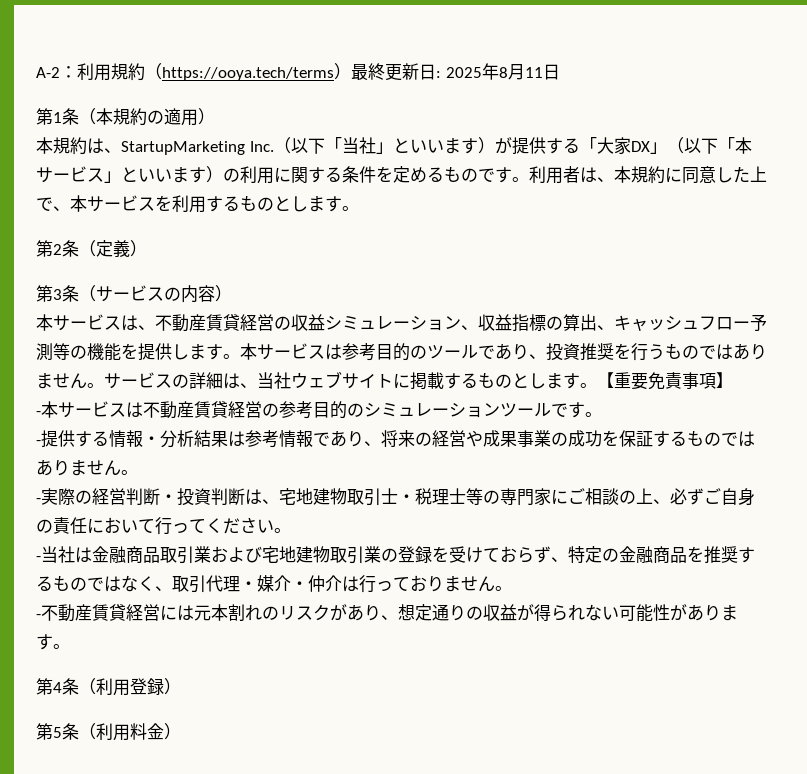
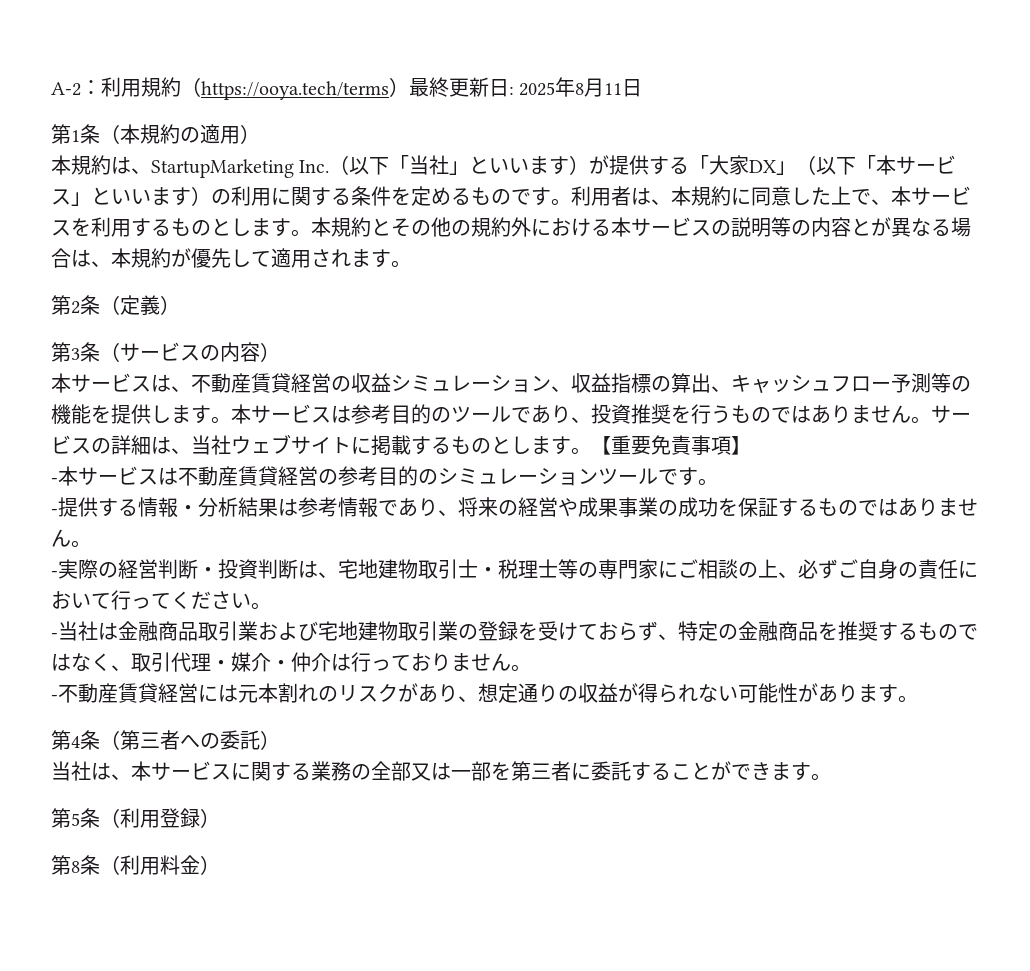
(359, 208) none -> [311,217,971,237] [51,248,411,268] 本規約とその他の規約外における本サービスの説明等の内容とが異なる場合は、本規約が優先して適用されます。
(96, 686) none -> [120,730,280,750] [51,761,831,781] [51,808,120,828] 第三者への委託） // 当社は、本サービスに関する業務の全部又は一部を第三者に委託することができます。 // 第5条（
[53,727,62,738] 5 -> [71,861,80,873] 8

